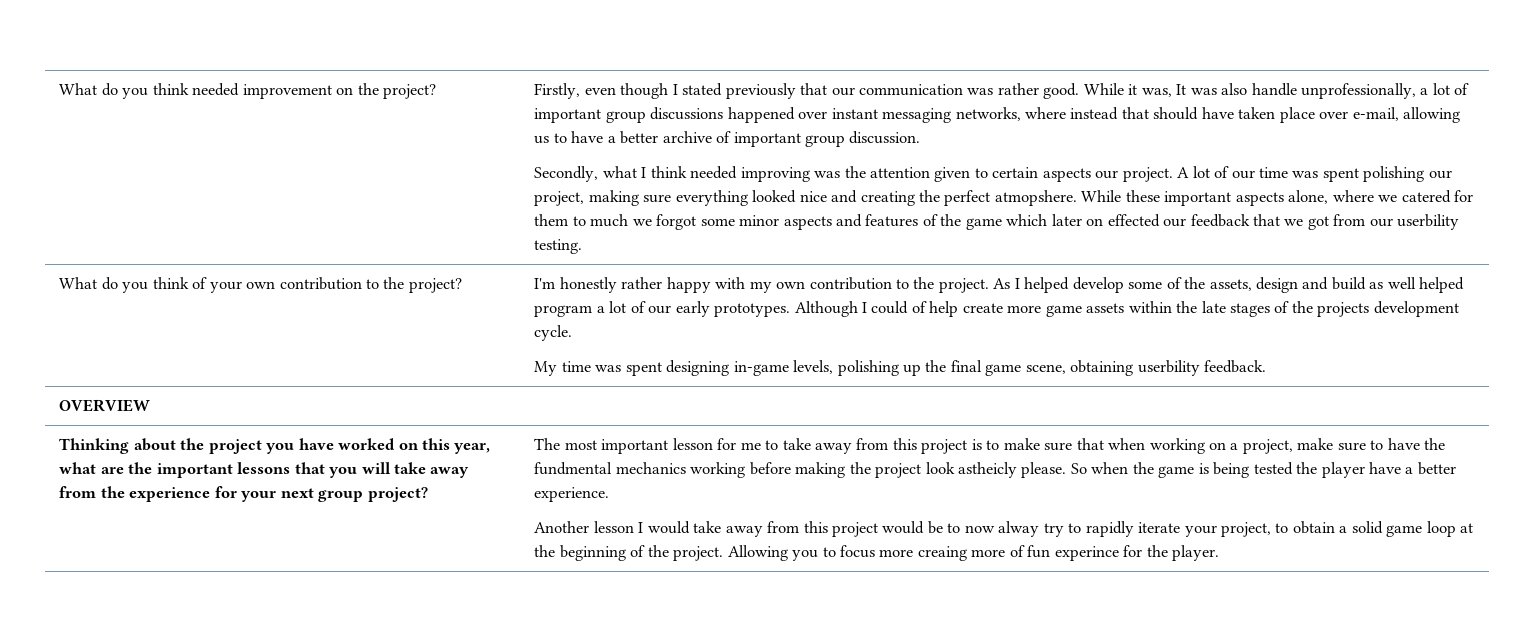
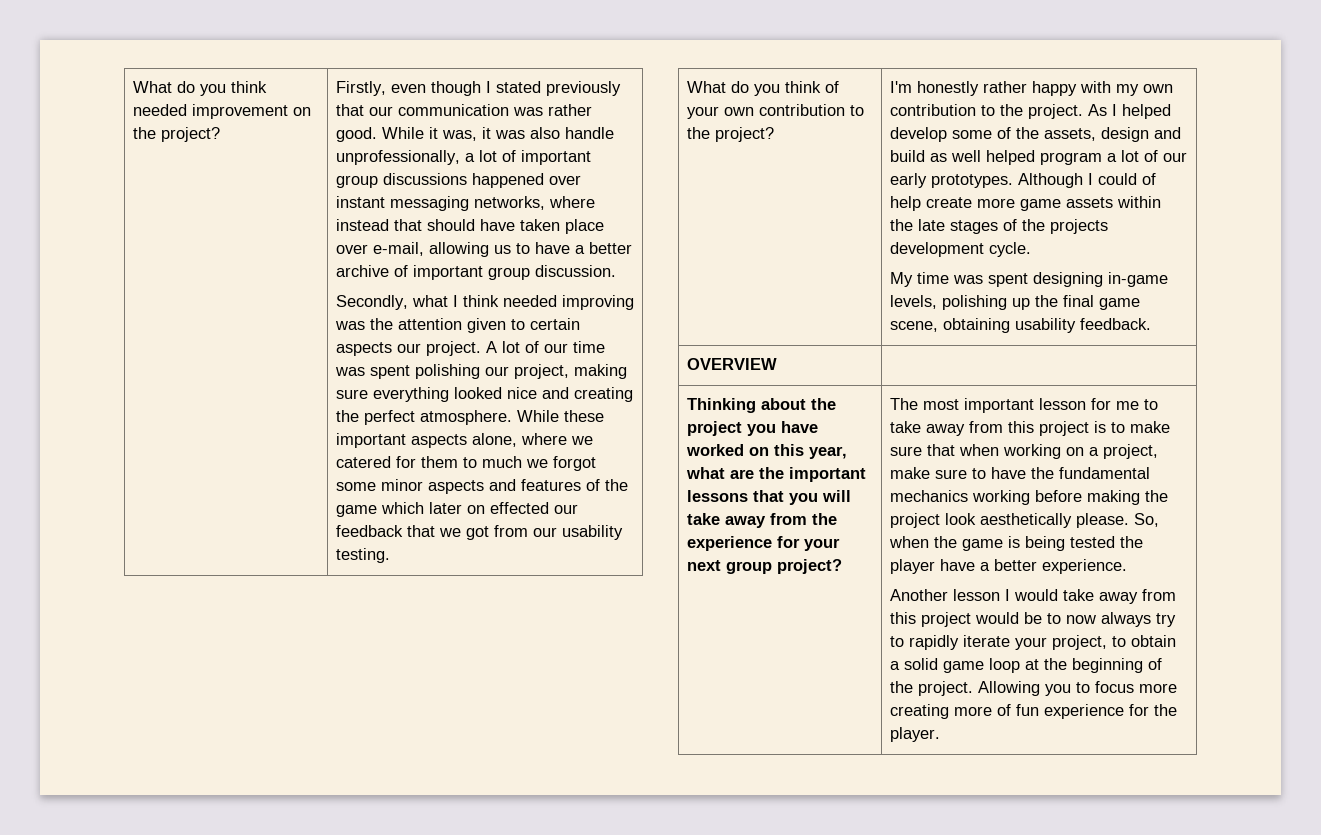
[1176,84,1187,95] It -> [481,127,491,139] it
[994,190,1077,206] atmopshere. -> [419,410,512,425] atmosphere.
[1397,214,1460,230] userbility -> [561,525,623,540] usability
[1137,360,1200,376] userbility -> [1014,318,1076,333] usability
[534,462,613,475] fundmental -> [1058,467,1150,479] fundamental
[958,462,1087,478] astheicly please. So -> [979,513,1159,528] aesthetically please. So,
[998,521,1040,537] alway -> [1100,612,1151,627] always
[917,546,967,561] creaing -> [889,704,949,719] creating
[1054,546,1119,561] experince -> [1043,704,1124,719] experience

